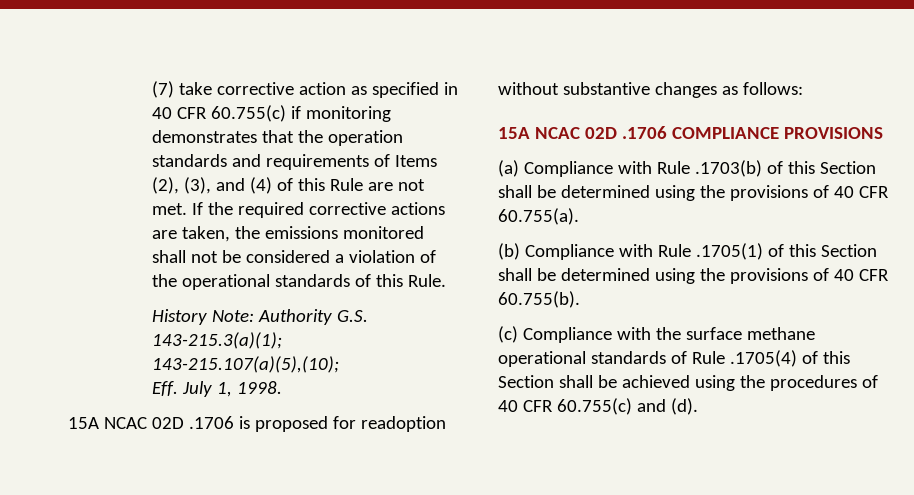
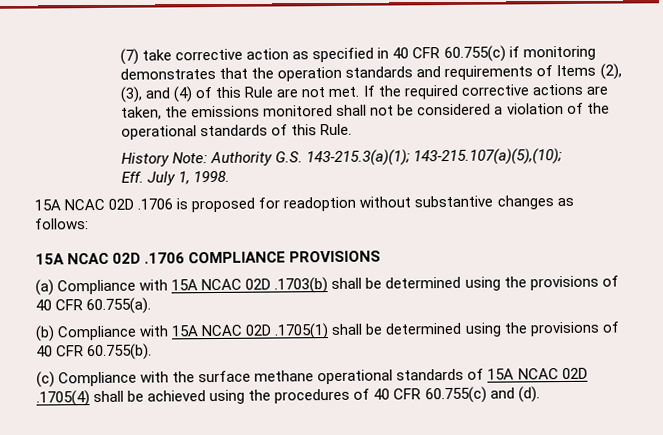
[656,160,876,177] Rule .1703(b) of this Section -> [171,277,329,294] 15A NCAC 02D .1703(b)
[657,243,877,260] Rule .1705(1) of this Section -> [171,323,330,340] 15A NCAC 02D .1705(1)
[691,350,850,367] [498,375,554,388] Rule .1705(4) of this Section -> [487,367,588,380] [36,390,90,407] 15A NCAC 02D .1705(4)

